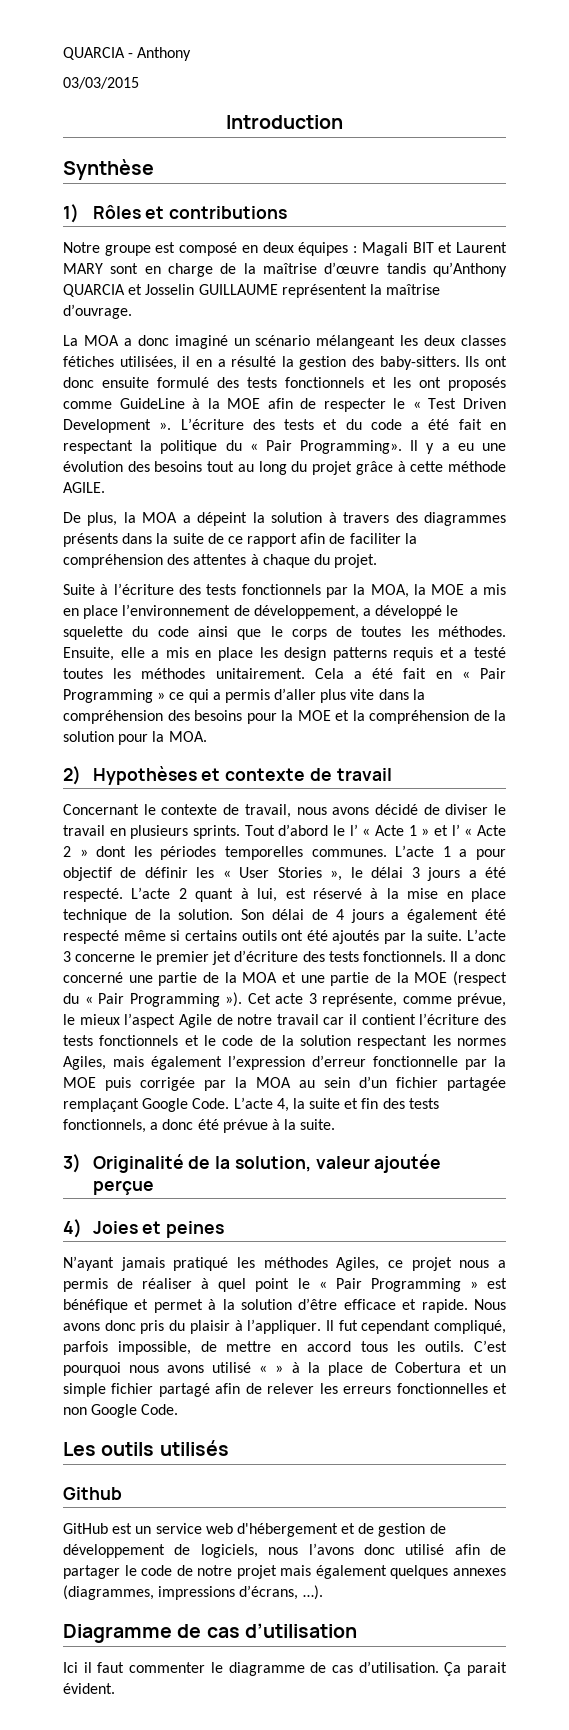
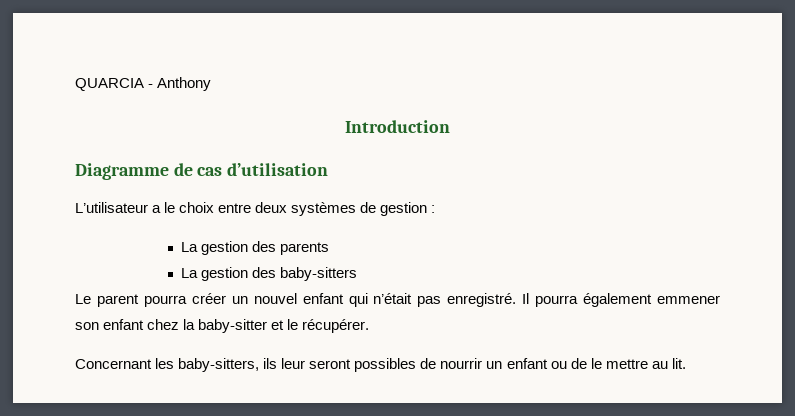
[63,77,139,89] // 03/03/2015 -> (212, 84) none
[63,159,154,180] [63,204,288,223] [63,242,508,256] [63,262,507,277] [63,284,441,298] [63,304,132,319] [63,335,506,349] [63,356,507,370] [63,377,506,391] [63,398,506,412] [63,418,506,433] [63,440,507,454] [63,461,506,475] [63,482,105,493] [63,512,506,526] [63,533,417,547] [63,554,378,568] [63,583,506,598] [63,604,459,619] [63,626,507,640] [63,647,506,661] [63,668,506,679] [63,688,425,703] [63,710,506,724] [63,731,207,745] [63,766,392,785] [63,804,506,818] [63,824,507,839] [63,845,507,860] [63,867,506,881] [63,887,507,902] [63,909,506,923] [63,929,506,944] [63,950,506,965] [63,971,508,986] [63,992,506,1007] [63,1013,506,1028] [63,1035,507,1049] [63,1055,506,1070] [63,1076,506,1091] [63,1097,439,1112] [63,1119,336,1133] [63,1154,442,1173] [92,1180,154,1195] [63,1219,225,1238] [63,1256,507,1271] [63,1278,507,1292] [63,1298,506,1313] [63,1319,506,1334] [63,1340,507,1355] [63,1362,506,1376] [63,1383,508,1397] [63,1404,179,1418] [63,1440,229,1456] [63,1487,122,1500] [63,1523,446,1537] [63,1543,506,1558] [63,1565,506,1579] [63,1585,323,1600] [63,1623,357,1643] [63,1661,507,1676] [63,1683,115,1694] Synthèse // 1) Rôles et contributions // Notre groupe est composé en deux équipes : Magali BIT et Laurent MARY sont en charge de la maîtrise d’œuvre tandis qu’Anthony QUARCIA et Josselin GUILLAUME représentent la maîtrise d’ouvrage. // La MOA a donc imaginé un scénario mélangeant les deux classes fétiches utilisées, il en a résulté la gestion des baby-sitters. Ils ont donc ensuite formulé des tests fonctionnels et les ont proposés comme GuideLine à la MOE afin de respecter le « Test Driven Development ». L’écriture des tests et du code a été fait en respectant la politique du « Pair Programming». Il y a eu une évolution des besoins tout au long du projet grâce à cette méthode AGILE. // De plus, la MOA a dépeint la solution à travers des diagrammes présents dans la suite de ce rapport afin de faciliter la compréhension des attentes à chaque du projet. // Suite à l’écriture des tests fonctionnels par la MOA, la MOE a mis en place l’environnement de développement, a développé le squelette du code ainsi que le corps de toutes les méthodes. Ensuite, elle a mis en place les design patterns requis et a testé toutes les méthodes unitairement. Cela a été fait en « Pair Programming » ce qui a permis d’aller plus vite dans la compréhension des besoins pour la MOE et la compréhension de la solution pour la MOA. // 2) Hypothèses et contexte de travail // Concernant le contexte de travail, nous avons décidé de diviser le travail en plusieurs sprints. Tout d’abord le l’ « Acte 1 » et l’ « Acte 2 » dont les périodes temporelles communes. L’acte 1 a pour objectif de définir les « User Stories », le délai 3 jours a été respecté. L’acte 2 quant à lui, est réservé à la mise en place technique de la solution. Son délai de 4 jours a également été respecté même si certains outils ont été ajoutés par la suite. L’acte 3 concerne le premier jet d’écriture des tests fonctionnels. Il a donc concerné une partie de la MOA et une partie de la MOE (respect du « Pair Programming »). Cet acte 3 représente, comme prévue, le mieux l’aspect Agile de notre travail car il contient l’écriture des tests fonctionnels et le code de la solution respectant les normes Agiles, mais également l’expression d’erreur fonctionnelle par la MOE puis corrigée par la MOA au sein d’un fichier partagée remplaçant Google Code. L’acte 4, la suite et fin des tests fonctionnels, a donc été prévue à la suite. // 3) Originalité de la solution, valeur ajoutée perçue // 4) Joies et peines // N’ayant jamais pratiqué les méthodes Agiles, ce projet nous a permis de réaliser à quel point le « Pair Programming » est bénéfique et permet à la solution d’être efficace et rapide. Nous avons donc pris du plaisir à l’appliquer. Il fut cependant compliqué, parfois impossible, de mettre en accord tous les outils. C’est pourquoi nous avons utilisé « » à la place de Cobertura et un simple fichier partagé afin de relever les erreurs fonctionnelles et non Google Code. // Les outils utilisés // Github // GitHub est un service web d'hébergement et de gestion de développement de logiciels, nous l’avons donc utilisé afin de partager le code de notre projet mais également quelques annexes (diagrammes, impressions d’écrans, …). // Diagramme de cas d’utilisation // Ici il faut commenter le diagramme de cas d’utilisation. Ça parait évident. -> [75,163,329,180] [75,202,436,216] [181,241,330,255] [181,267,358,281] [75,293,721,307] [75,319,370,333] [75,358,686,372] Diagramme de cas d’utilisation // L’utilisateur a le choix entre deux systèmes de gestion : // La gestion des parents // La gestion des baby-sitters // Le parent pourra créer un nouvel enfant qui n’était pas enregistré. Il pourra également emmener son enfant chez la baby-sitter et le récupérer. // Concernant les baby-sitters, ils leur seront possibles de nourrir un enfant ou de le mettre au lit.

